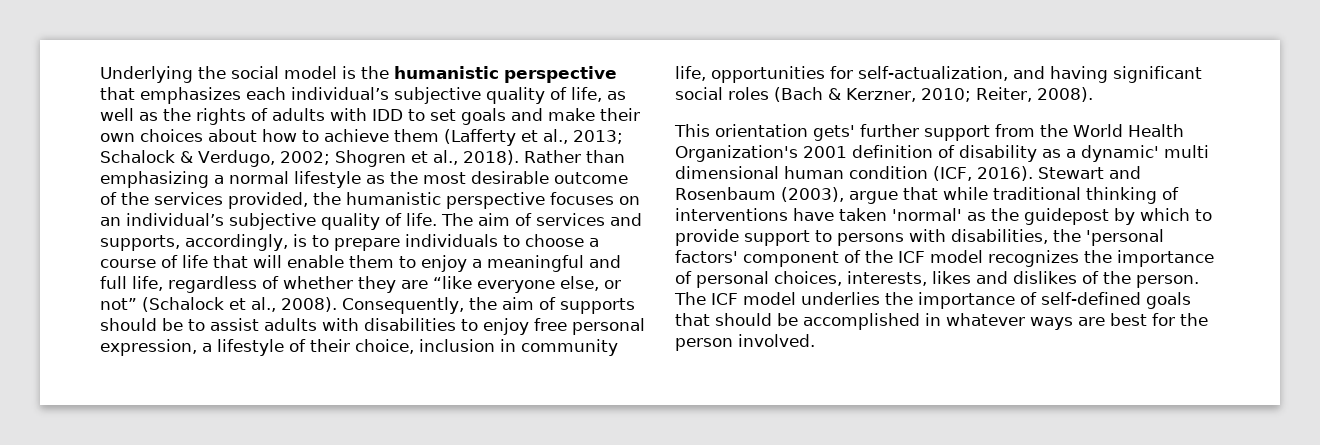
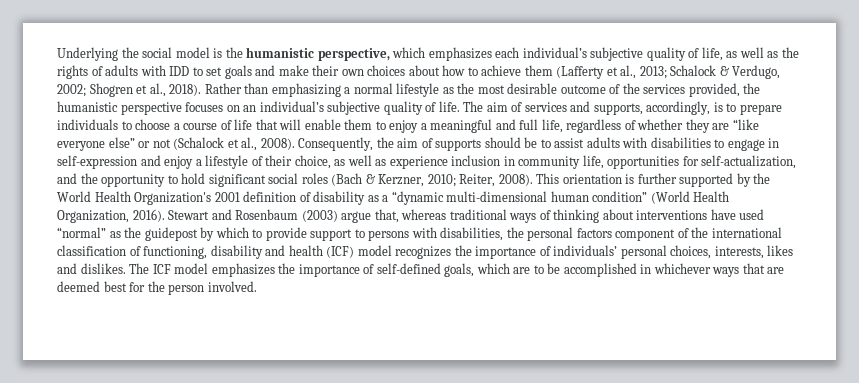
[504,66,617,83] [100,87,135,100] perspective that -> [317,47,426,61] perspective, which
[560,276,621,291] [100,298,137,310] else, or not” -> [108,137,171,148] else” or not
[483,318,645,335] [100,339,197,356] enjoy free personal expression, -> [727,138,780,151] [57,155,194,169] engage in self-expression and enjoy
(414, 346) none -> [334,155,448,169] as well as experience
[1049,66,1108,83] having -> [80,173,206,187] the opportunity to hold
(1093, 94) // -> (533, 180) none
[813,124,1035,141] gets' further support from -> [625,173,751,187] is further supported by
[1081,145,1209,162] [675,166,1141,181] [675,187,1179,204] [675,208,962,221] dynamic' multi dimensional human condition (ICF, 2016). Stewart and Rosenbaum (2003), argue that while traditional thinking of interventions have taken 'normal' -> [391,191,730,205] [57,209,765,223] [57,227,106,238] “dynamic multi-dimensional human condition” (World Health Organization, 2016). Stewart and Rosenbaum (2003) argue that, whereas traditional ways of thinking about interventions have used “normal”
[1086,229,1164,246] [675,250,738,263] 'personal factors' -> [527,227,612,241] personal factors
[898,251,925,263] ICF -> [711,227,782,238] [57,245,355,259] international classification of functioning, disability and health (ICF)
(692, 277) none -> [553,245,618,256] individuals’
[1013,271,1199,288] dislikes of the person. -> [80,263,126,274] dislikes.
[801,292,880,305] underlies -> [211,263,275,277] emphasizes
[1145,292,1191,309] [675,313,1105,330] goals that should be accomplished in whatever ways are -> [444,263,785,277] [57,281,100,292] goals, which are to be accomplished in whichever ways that are deemed

